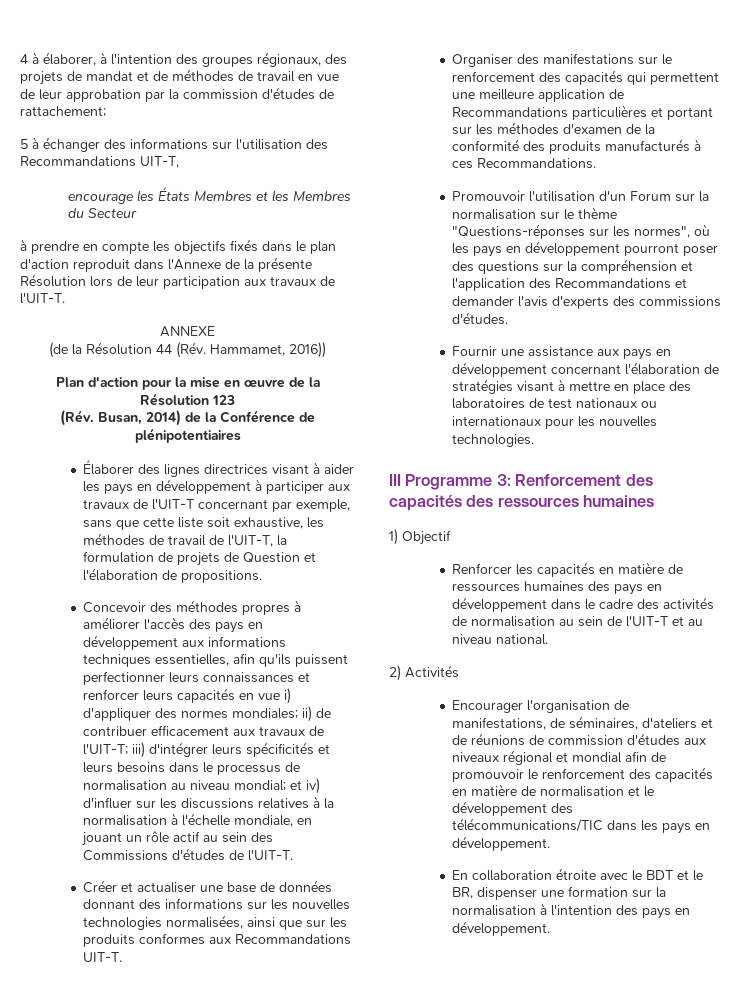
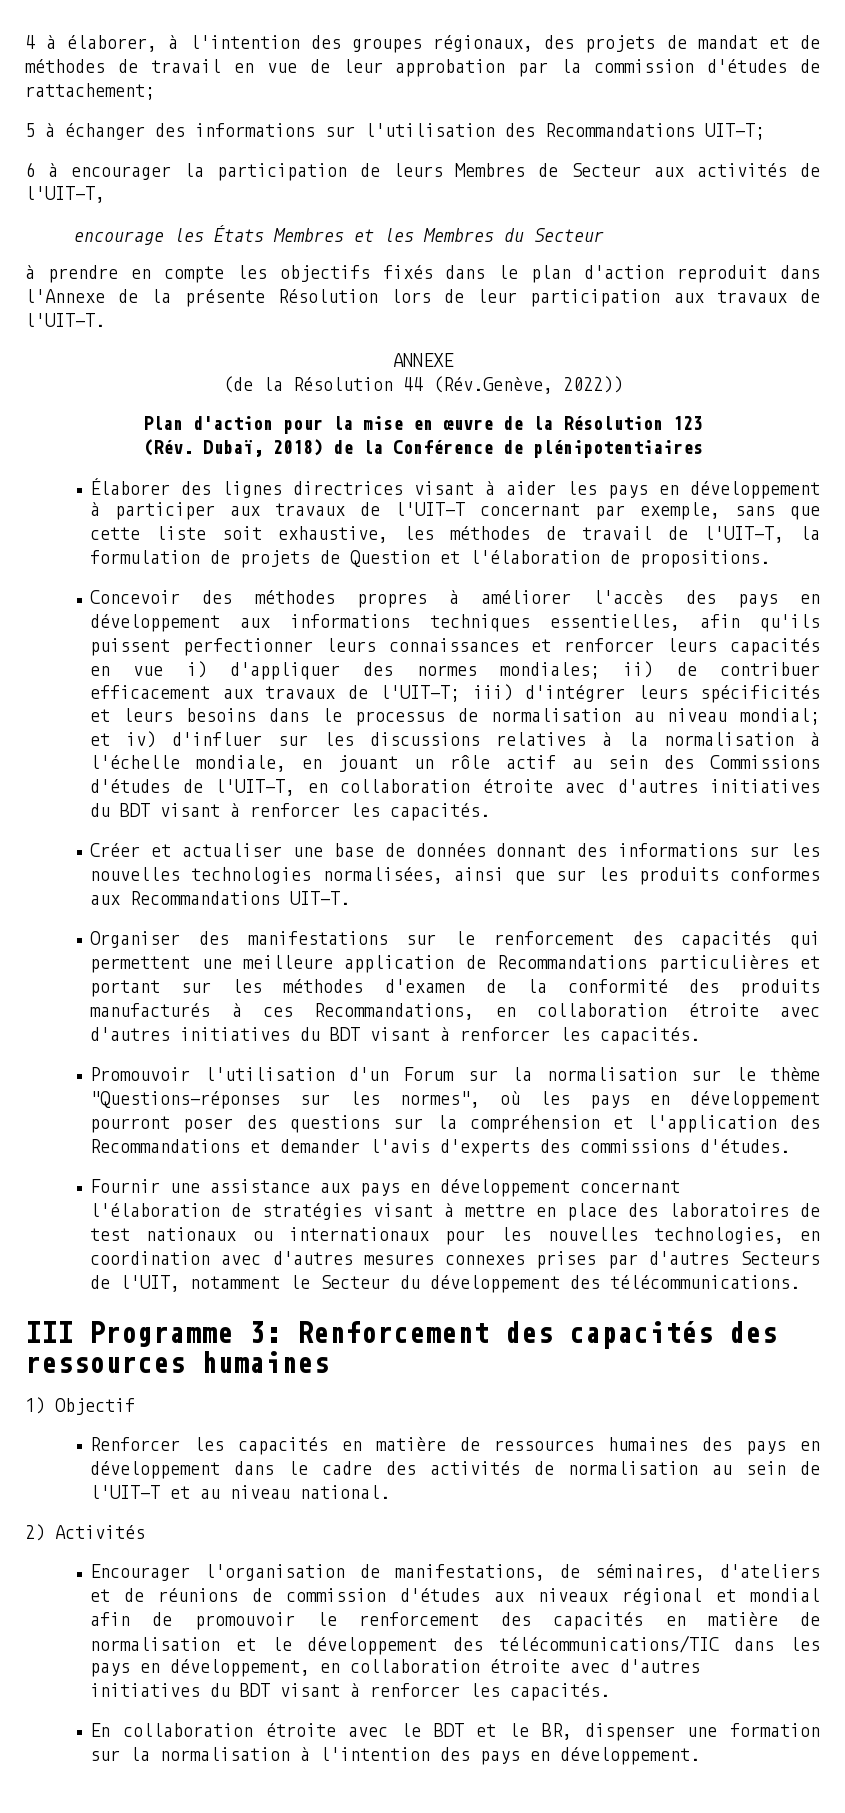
[140,156,179,168] UIT-T, -> [705,123,765,140] [25,162,820,181] [25,186,105,203] UIT-T; // 6 à encourager la participation de leurs Membres de Secteur aux activités de l'UIT-T,
[176,342,326,358] (Rév. Hammamet, 2016)) -> [432,376,623,394] (Rév.Genève, 2022))
[98,410,181,426] Busan, 2014) -> [202,439,323,457] Dubaï, 2018)
[248,850,294,861] l'UIT-T. -> [215,779,821,796] [90,803,491,821] l'UIT-T, en collaboration étroite avec d'autres initiatives du BDT visant à renforcer les capacités.
[477,158,597,169] Recommandations. -> [314,1003,820,1020] [90,1027,701,1045] Recommandations, en collaboration étroite avec d'autres initiatives du BDT visant à renforcer les capacités.
[452,434,535,447] technologies. -> [653,1227,820,1244] [90,1251,821,1269] [90,1275,801,1293] technologies, en coordination avec d'autres mesures connexes prises par d'autres Secteurs de l'UIT, notamment le Secteur du développement des télécommunications.
[452,836,551,851] développement. -> [170,1659,701,1677] [90,1683,611,1701] développement, en collaboration étroite avec d'autres initiatives du BDT visant à renforcer les capacités.

